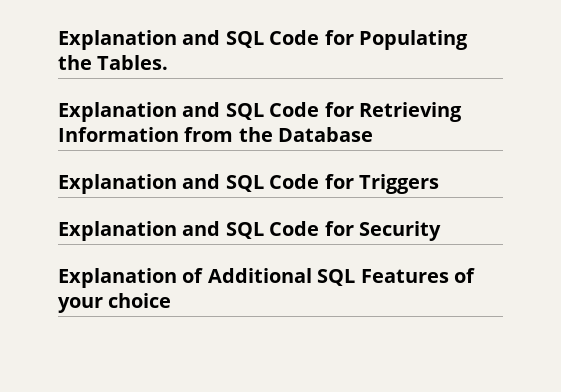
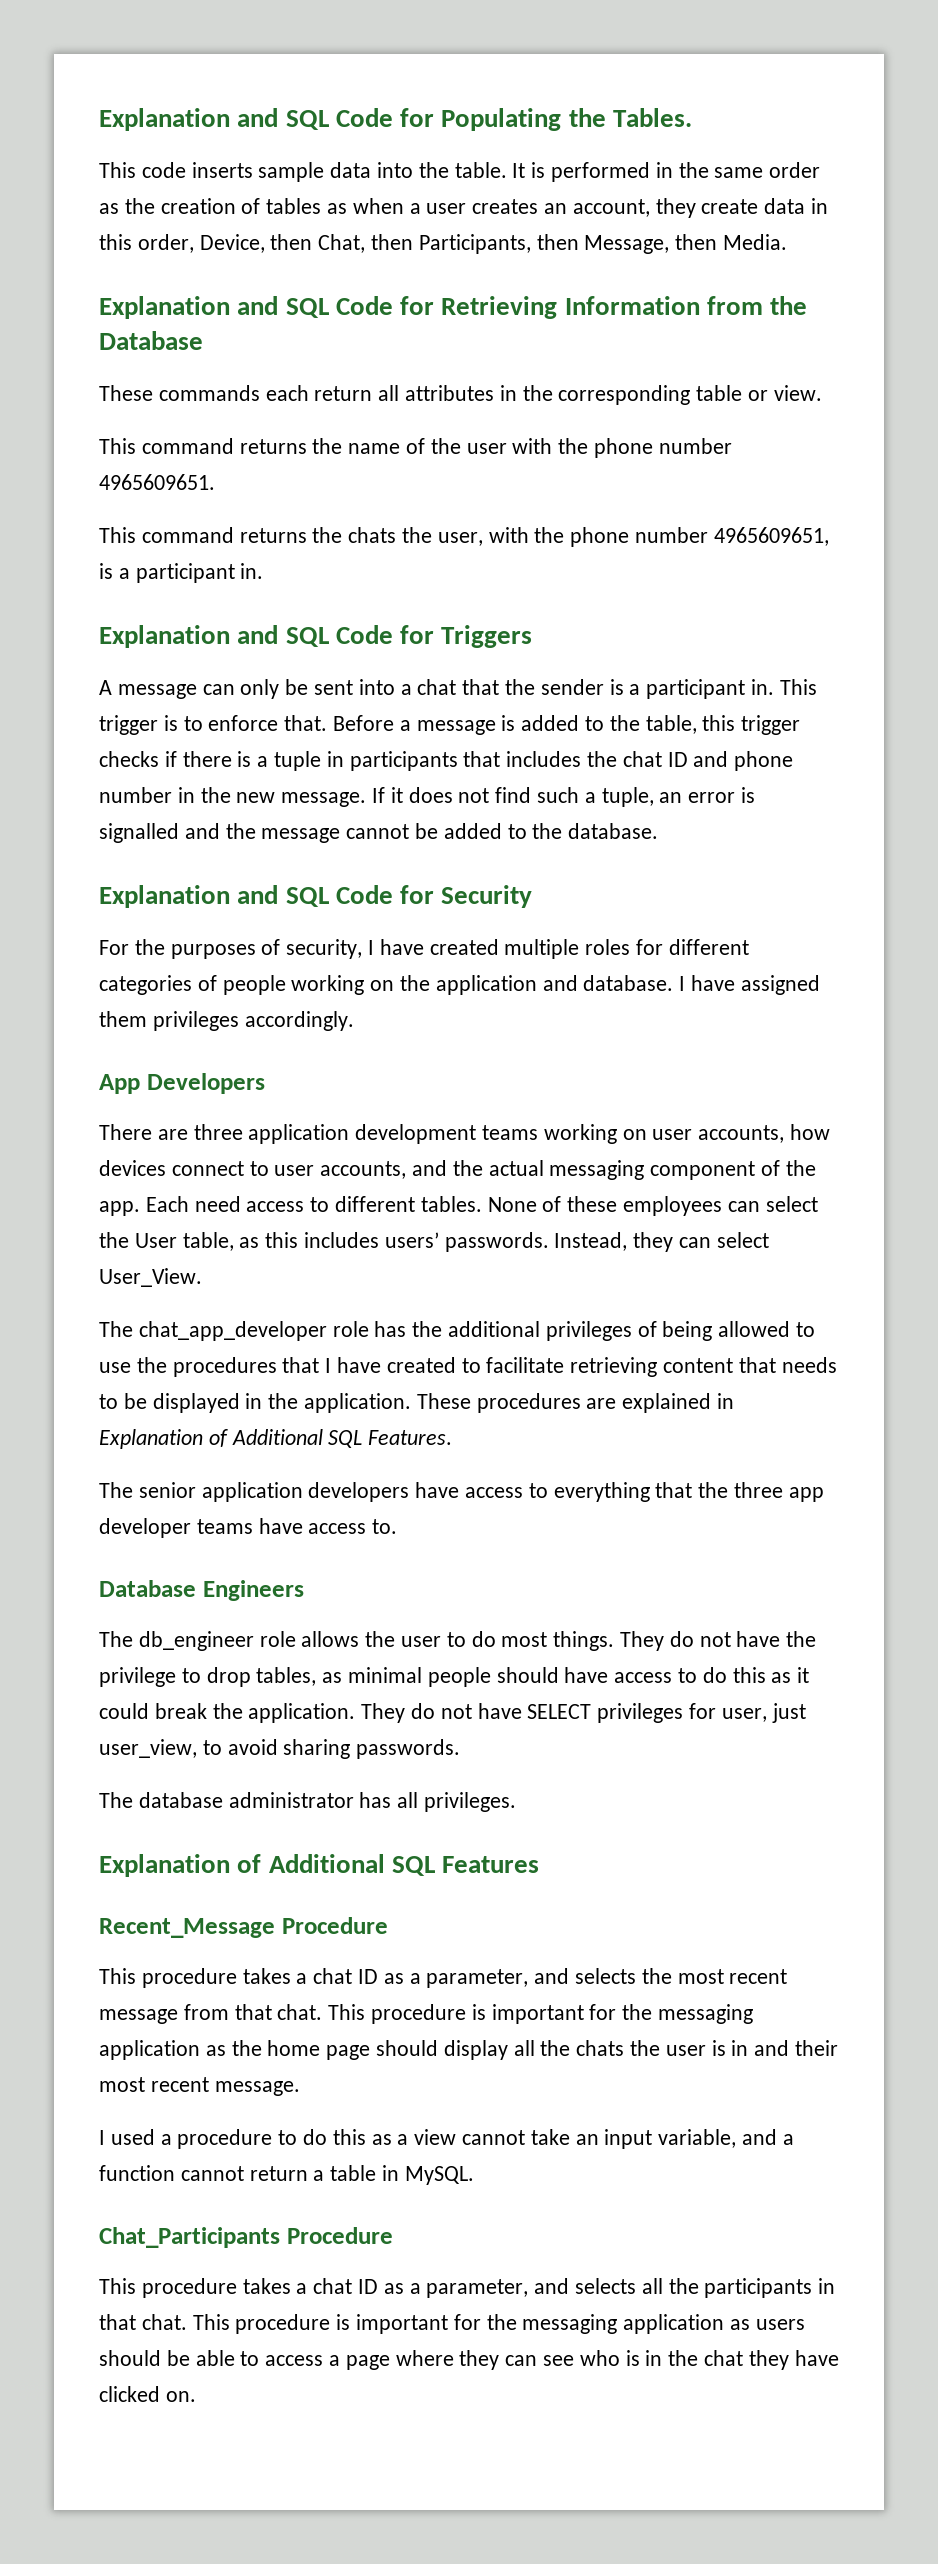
(169, 62) none -> [99,162,821,182] [99,198,829,218] [99,234,788,254] // This code inserts sample data into the table. It is performed in the same order as the creation of tables as when a user creates an account, they create data in this order, Device, then Chat, then Participants, then Message, then Media.
(374, 134) none -> [99,385,822,405] [99,438,732,458] [99,474,215,490] [99,527,829,547] [99,563,264,583] // These commands each return all attributes in the corresponding table or view. // This command returns the name of the user with the phone number 4965609651. // This command returns the chats the user, with the phone number 4965609651, is a participant in.
(439, 184) none -> [99,679,817,699] [99,715,801,735] [99,751,794,771] [99,787,756,807] [99,823,659,843] // A message can only be sent into a chat that the sender is a participant in. This trigger is to enforce that. Before a message is added to the table, this trigger checks if there is a tuple in participants that includes the chat ID and phone number in the new message. If it does not find such a tuple, an error is signalled and the message cannot be added to the database.
(441, 231) none -> [99,939,749,959] [99,975,820,995] [99,1011,354,1031] [99,1073,265,1094] [99,1124,831,1144] [99,1160,816,1180] [99,1196,818,1216] [99,1232,769,1252] [99,1268,202,1287] [99,1321,816,1341] [99,1357,837,1377] [99,1393,735,1413] [99,1429,453,1449] [99,1482,824,1502] [99,1518,398,1538] [99,1580,304,1601] [99,1631,817,1651] [99,1667,810,1687] [99,1703,806,1723] [99,1739,461,1759] [99,1792,517,1812] // For the purposes of security, I have created multiple roles for different categories of people working on the application and database. I have assigned them privileges accordingly. // App Developers // There are three application development teams working on user accounts, how devices connect to user accounts, and the actual messaging component of the app. Each need access to different tables. None of these employees can select the User table, as this includes users’ passwords. Instead, they can select User_View. // The chat_app_developer role has the additional privileges of being allowed to use the procedures that I have created to facilitate retrieving content that needs to be displayed in the application. These procedures are explained in Explanation of Additional SQL Features. // The senior application developers have access to everything that the three app developer teams have access to. // Database Engineers // The db_engineer role allows the user to do most things. They do not have the privilege to drop tables, as minimal people should have access to do this as it could break the application. They do not have SELECT privileges for user, just user_view, to avoid sharing passwords. // The database administrator has all privileges.
[453,268,475,283] [58,293,172,313] of your choice -> [99,1917,388,1938] [99,1968,788,1988] [99,2004,754,2024] [99,2040,839,2060] [99,2077,300,2096] [99,2129,794,2149] [99,2165,474,2185] [99,2227,393,2248] [99,2278,836,2298] [99,2314,805,2334] [99,2350,839,2370] [99,2386,196,2402] // Recent_Message Procedure // This procedure takes a chat ID as a parameter, and selects the most recent message from that chat. This procedure is important for the messaging application as the home page should display all the chats the user is in and their most recent message. // I used a procedure to do this as a view cannot take an input variable, and a function cannot return a table in MySQL. // Chat_Participants Procedure // This procedure takes a chat ID as a parameter, and selects all the participants in that chat. This procedure is important for the messaging application as users should be able to access a page where they can see who is in the chat they have clicked on.

